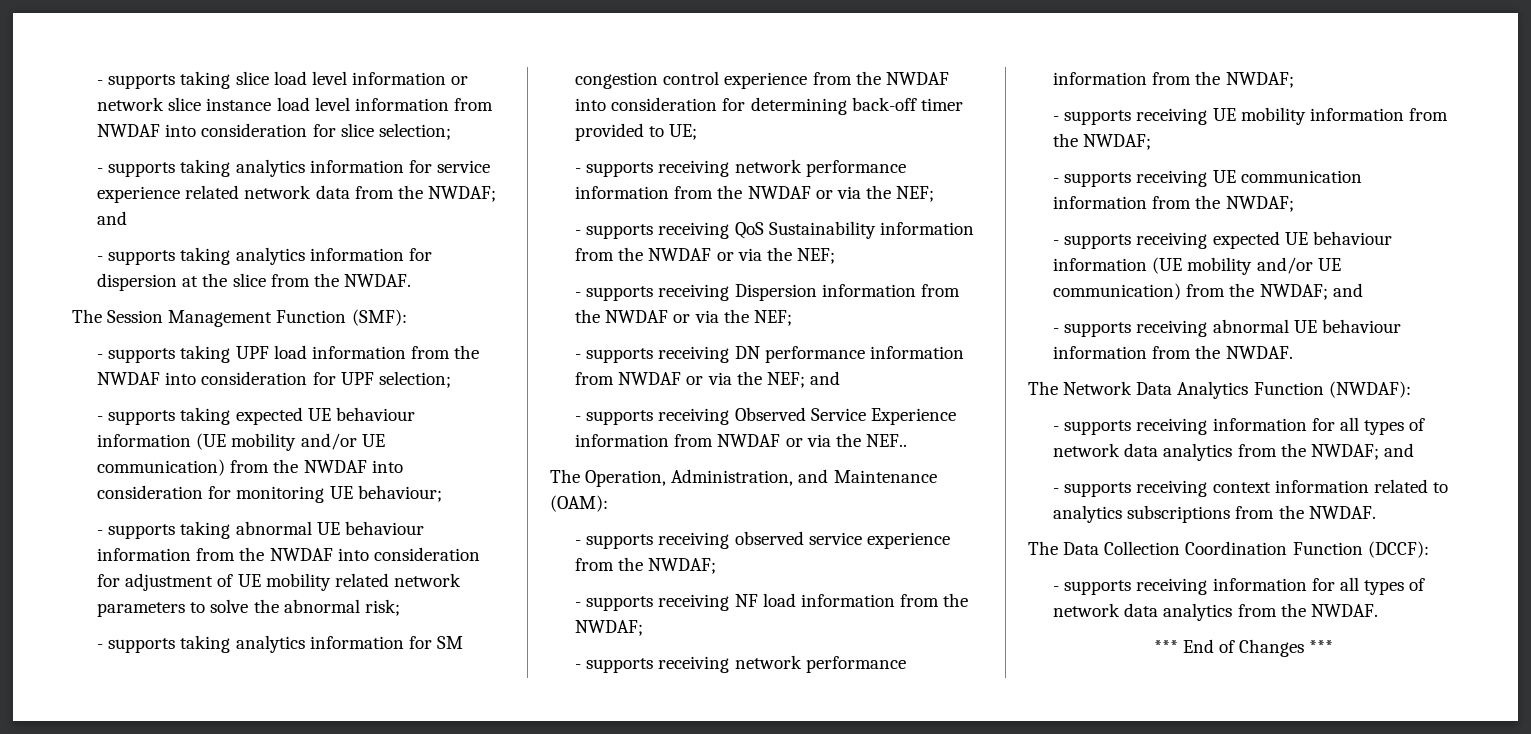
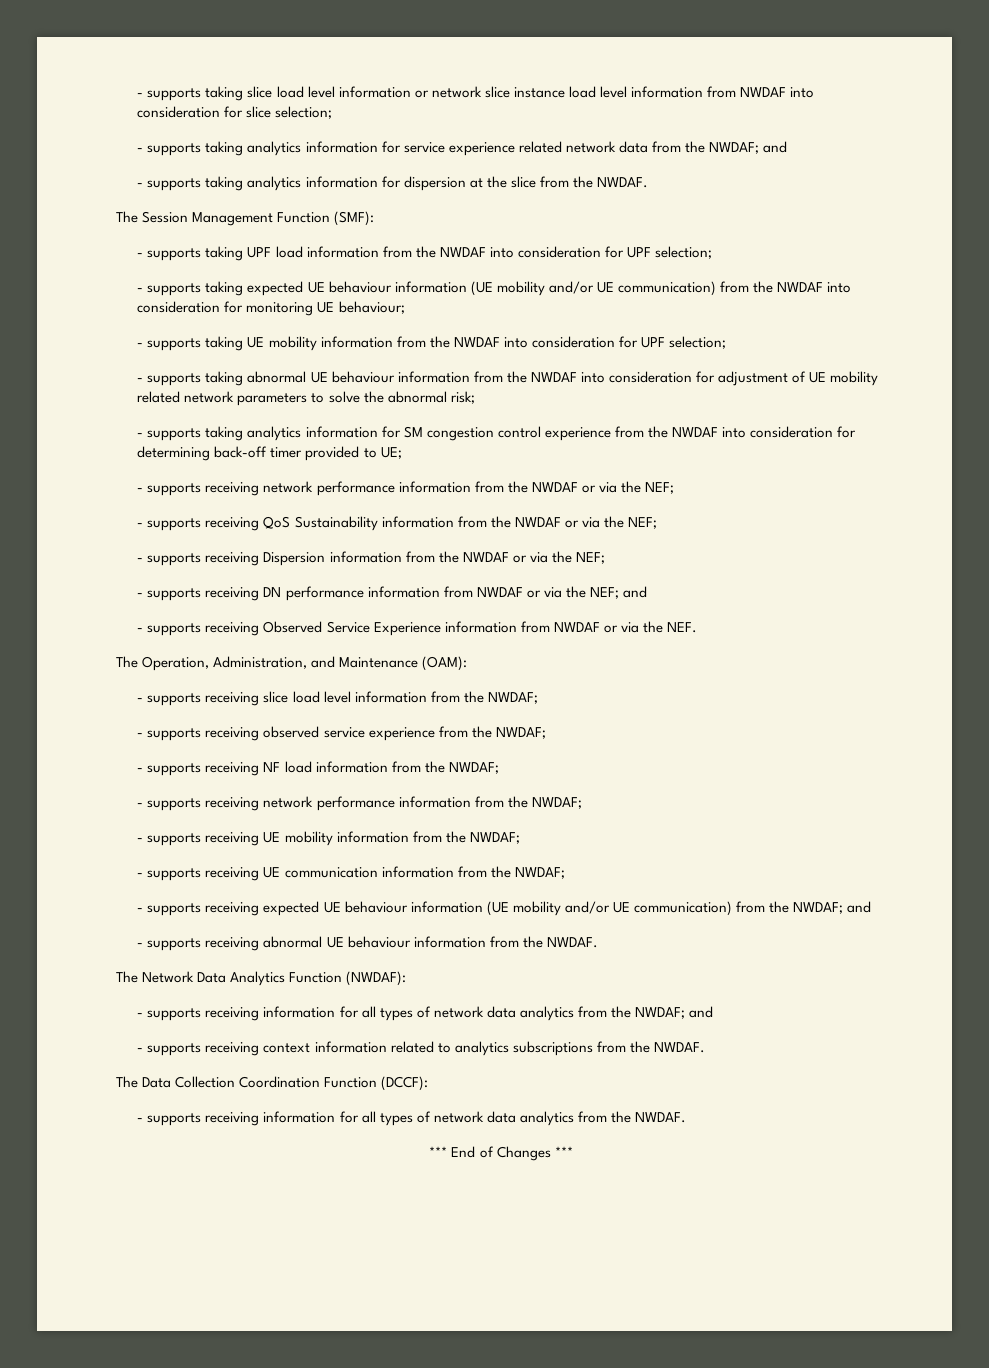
(442, 493) none -> [137,336,726,351] // - supports taking UE mobility information from the NWDAF into consideration for UPF selection;
[865,434,907,447] NEF.. -> [666,622,697,633] NEF.
(608, 503) none -> [137,691,538,706] // - supports receiving slice load level information from the NWDAF;

